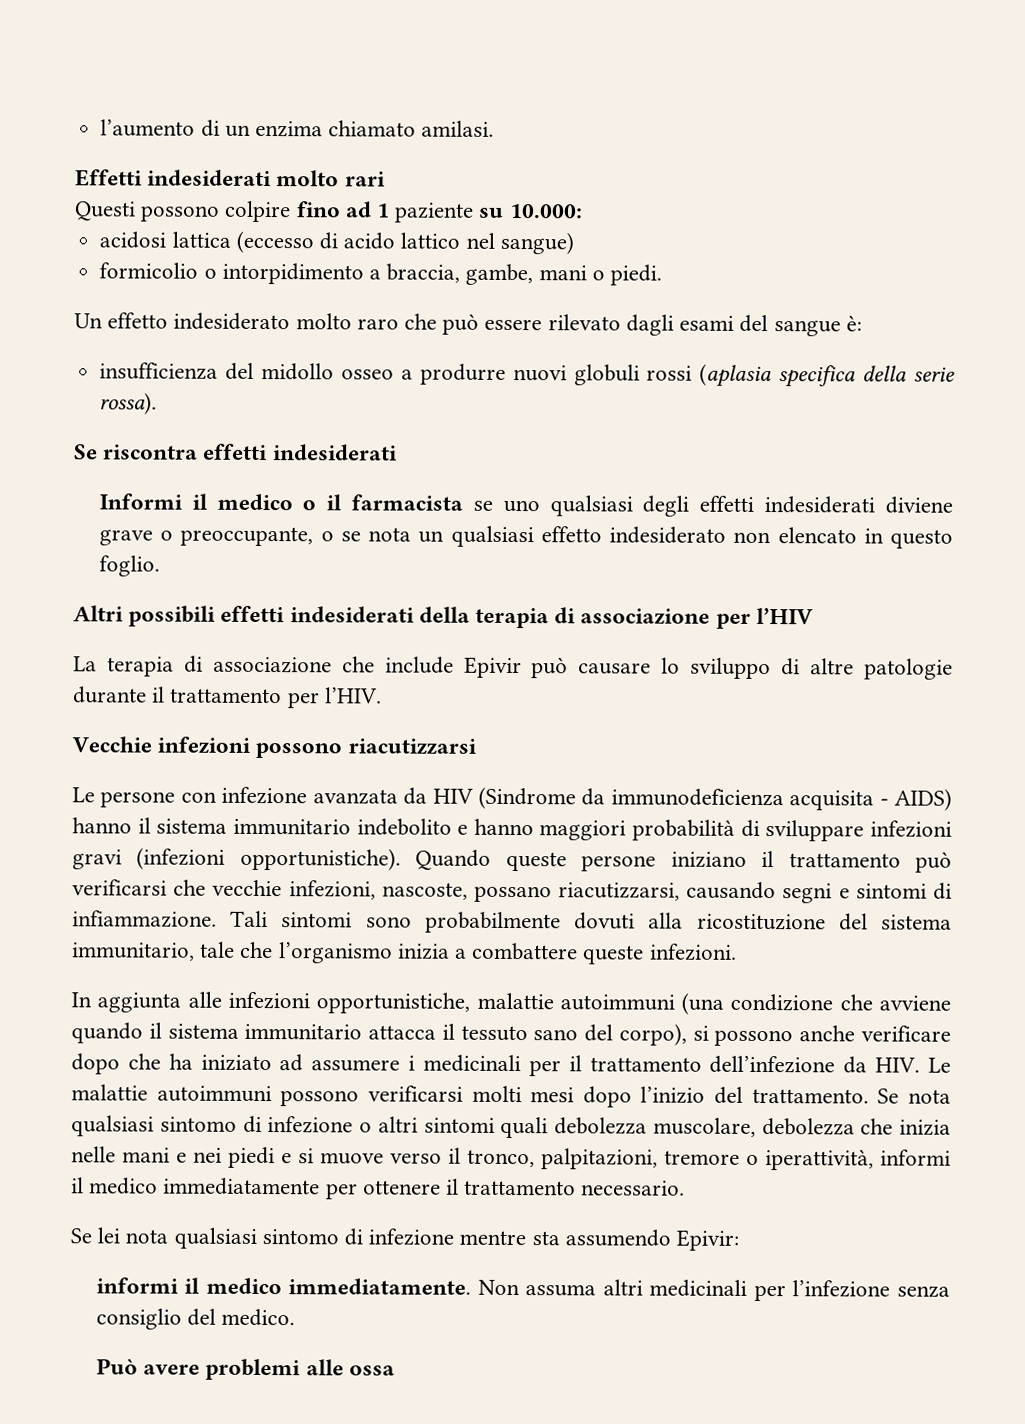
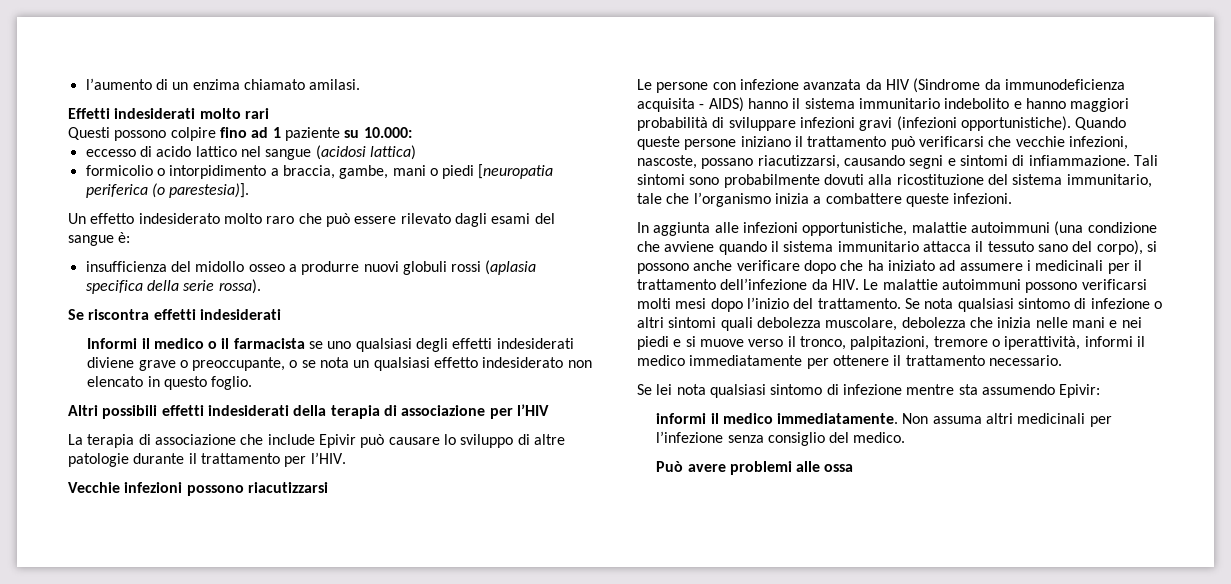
[99,230,314,254] acidosi lattica (eccesso -> [85,149,136,157] eccesso
[499,231,574,255] sangue) -> [265,145,416,160] sangue (acidosi lattica)
[609,264,662,286] piedi. -> [442,164,554,179] [85,183,250,198] piedi [neuropatia periferica (o parestesia)].

